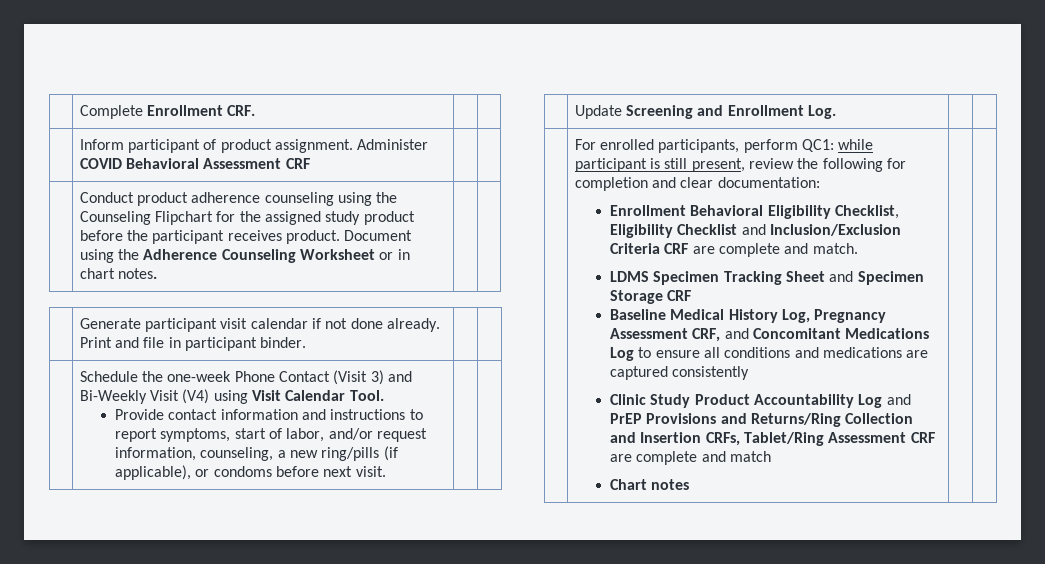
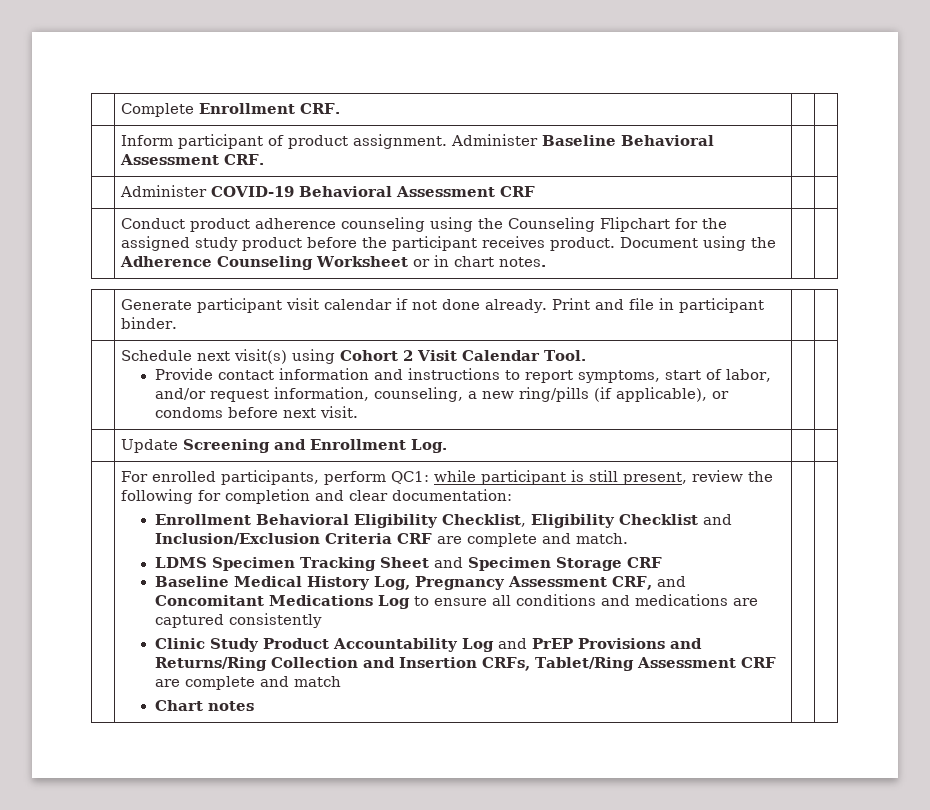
[79,158,122,169] COVID -> [542,135,715,146] [120,154,265,165] [120,185,295,197] Baseline Behavioral Assessment CRF. | | // | Administer COVID-19
[142,370,413,385] [79,389,248,404] the one-week Phone Contact (Visit 3) and Bi-Weekly Visit (V4) using -> [197,349,414,364] next visit(s) using Cohort 2

